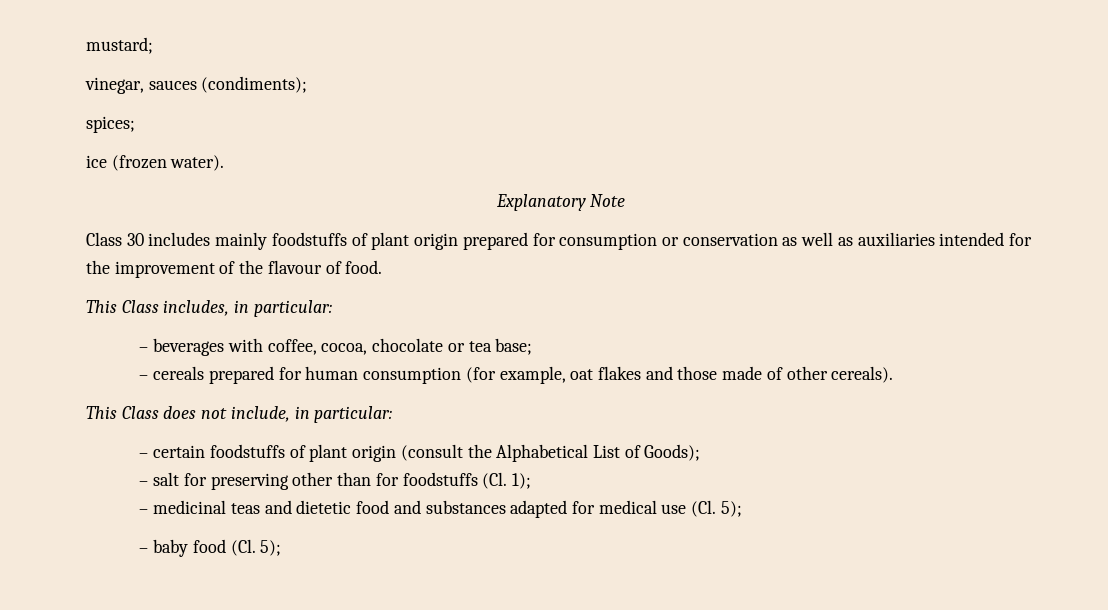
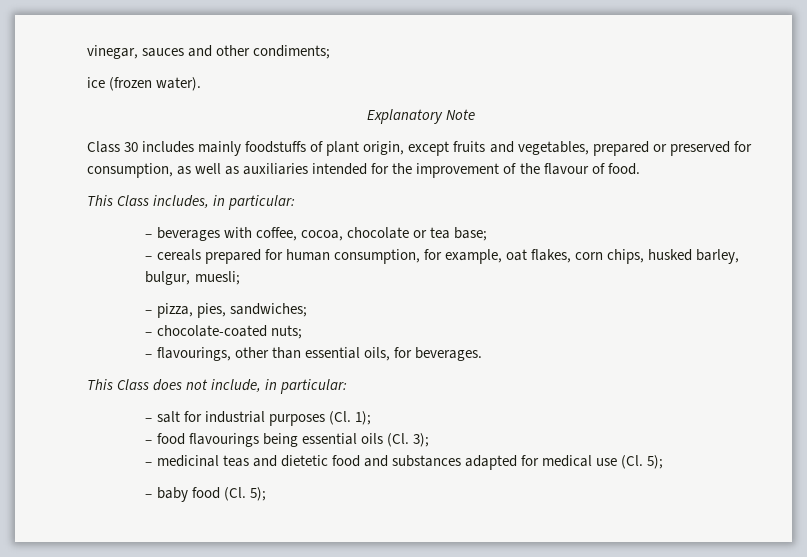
[86,37,153,54] mustard; // -> (87, 52) none
[201,76,308,93] [86,116,135,133] (condiments); // spices; -> [188,45,331,59] and other condiments;
[414,232,778,250] origin prepared for consumption or conservation -> [363,141,752,156] [87,163,173,178] origin, except fruits and vegetables, prepared or preserved for consumption,
[363,366,894,384] consumption (for example, oat flakes and those made of other cereals). -> [333,249,740,264] [145,271,240,285] [145,303,307,318] [145,325,302,339] [145,347,482,361] consumption, for example, oat flakes, corn chips, husked barley, bulgur, muesli; // – pizza, pies, sandwiches; // – chocolate-coated nuts; // – flavourings, other than essential oils, for beverages.
[153,444,701,462] [139,472,531,490] certain foodstuffs of plant origin (consult the Alphabetical List of Goods); // – salt for preserving other than for foodstuffs (Cl. 1); -> [156,411,371,426] [145,433,429,447] salt for industrial purposes (Cl. 1); // – food flavourings being essential oils (Cl. 3);

